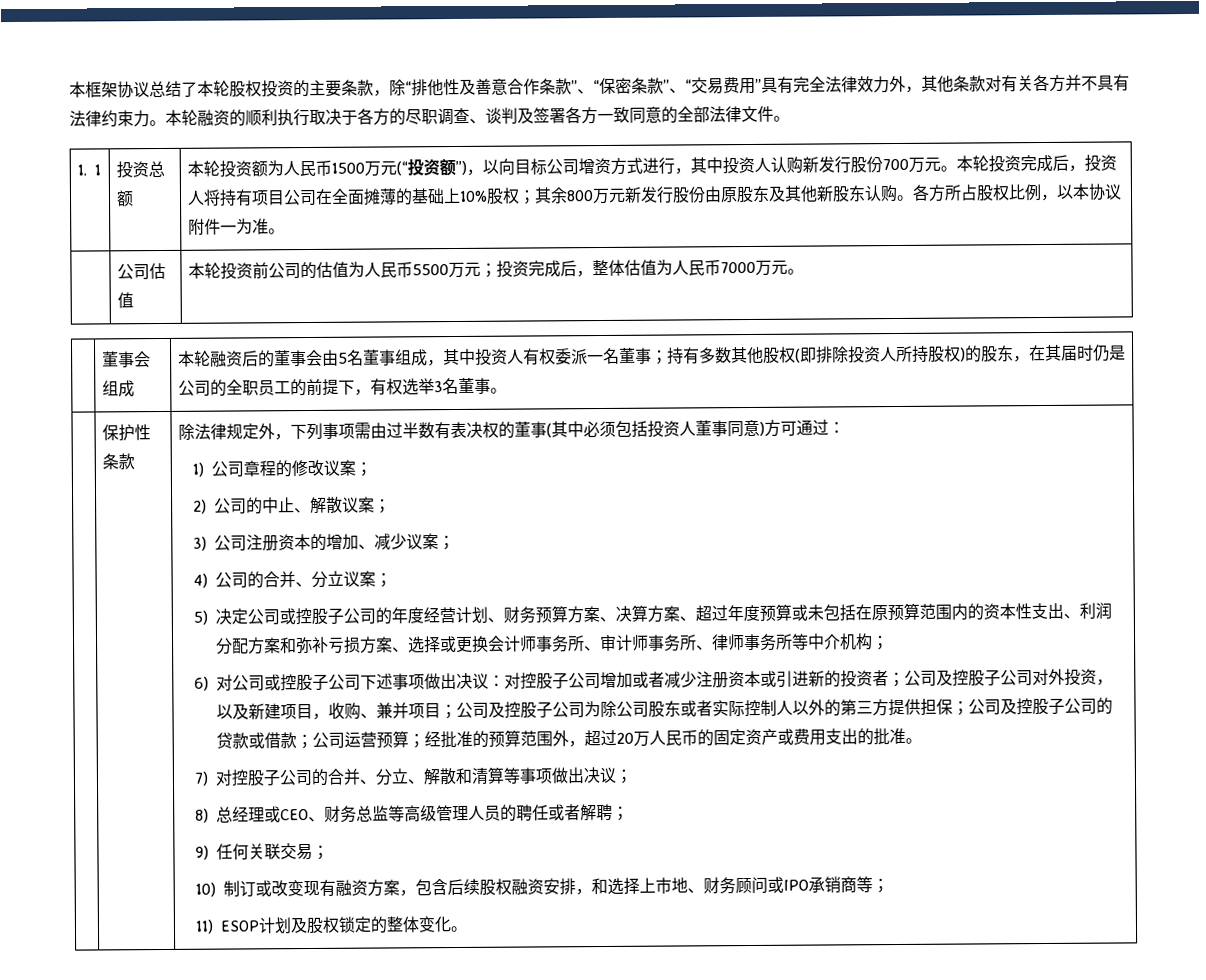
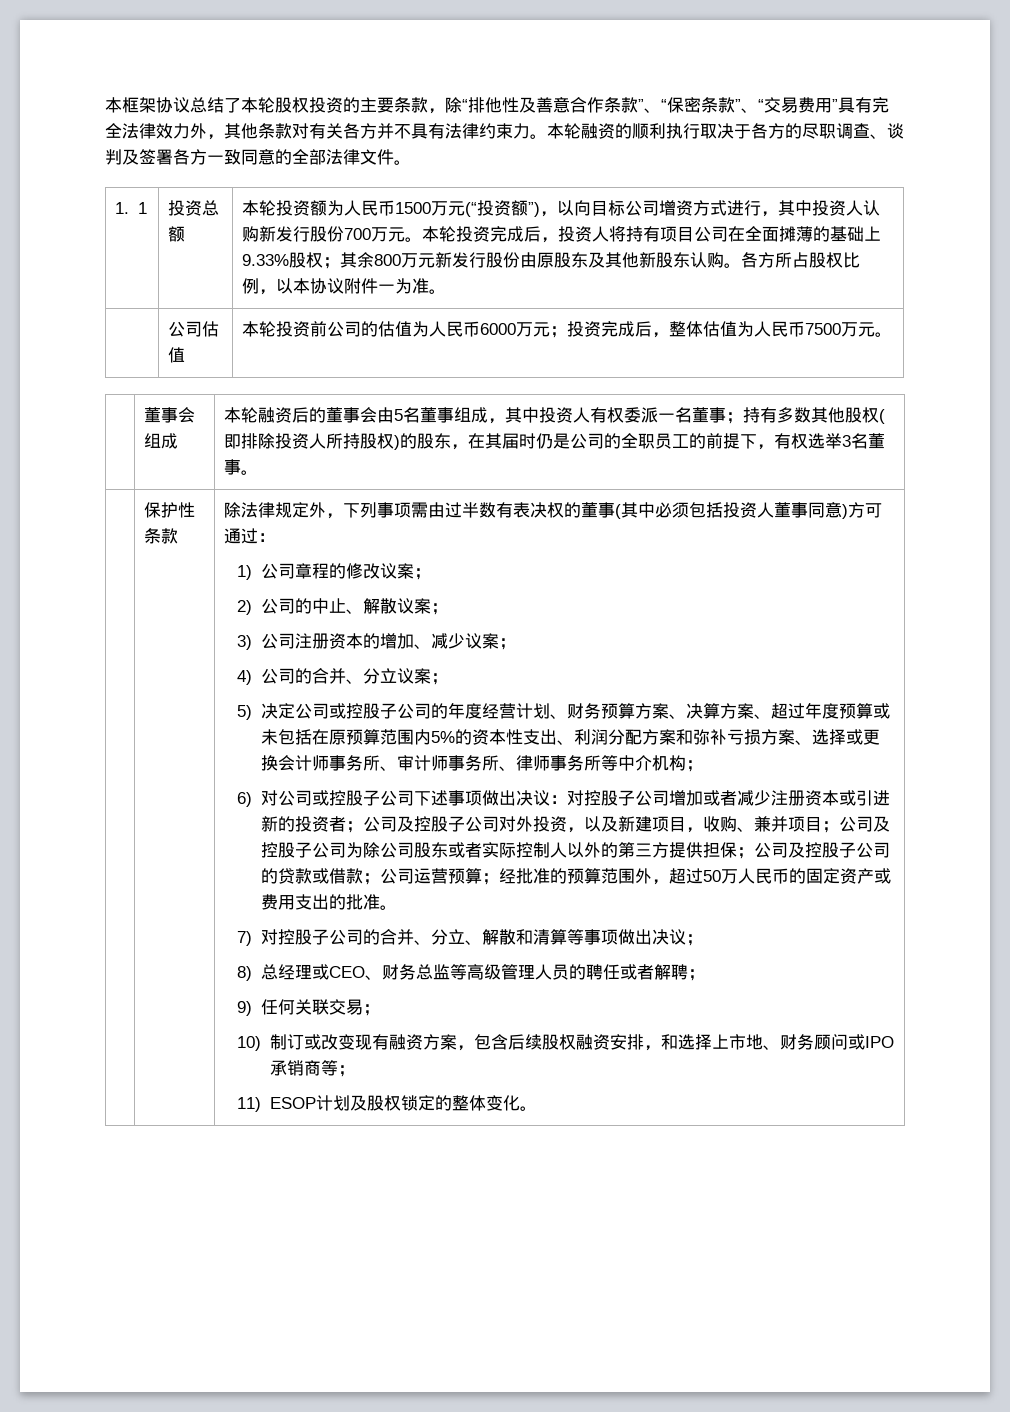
[458,190,488,202] 10% -> [242,254,290,266] 9.33%
[411,264,449,276] 5500 -> [480,323,517,335] 6000
[719,261,756,274] 7000 -> [805,323,842,335] 7500
(968, 612) none -> [430,731,455,743] 5%
[615,732,634,744] 20 -> [702,870,721,882] 50

